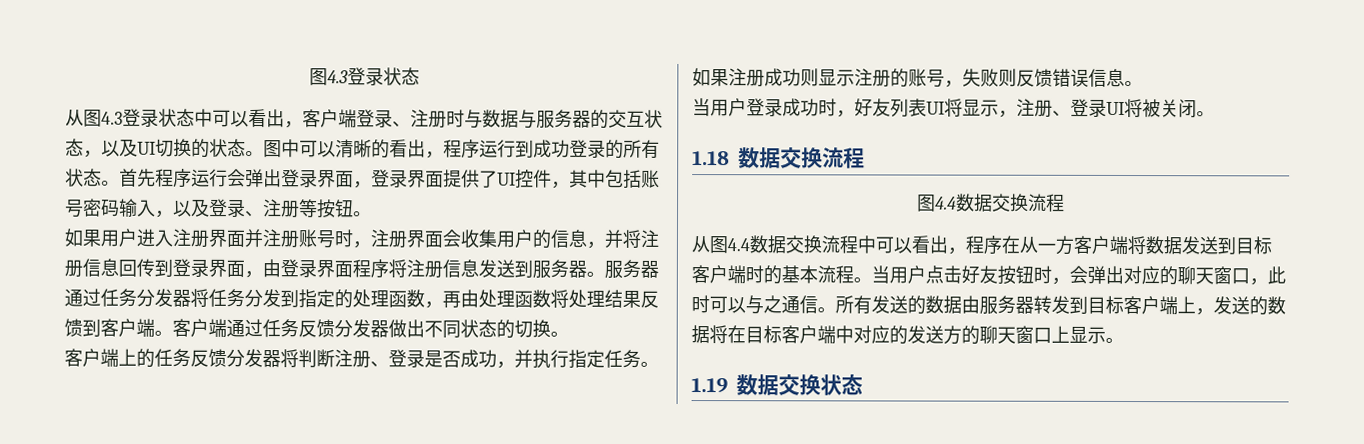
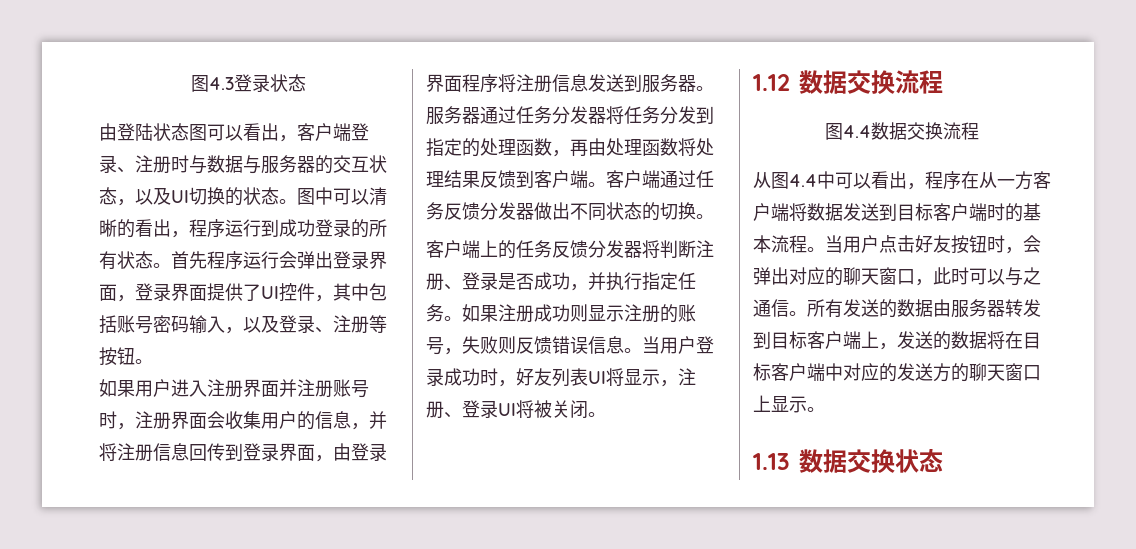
[65,108,213,127] 从图4.3登录状态中 -> [99,123,207,141] 由登陆状态图
(1143, 84) // -> (642, 350) none
[692,151,730,166] 1.18 -> [753,74,790,91] 1.12
[749,235,858,254] 数据交换流程 -> (817, 180) none
[691,378,728,394] 1.19 -> [753,453,790,470] 1.13

